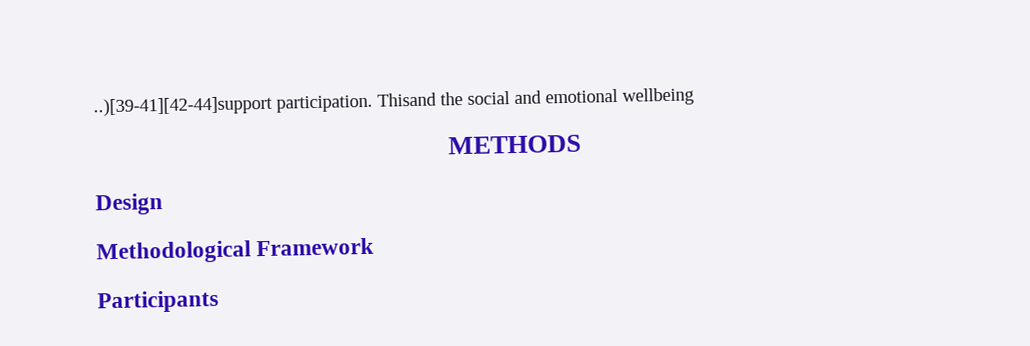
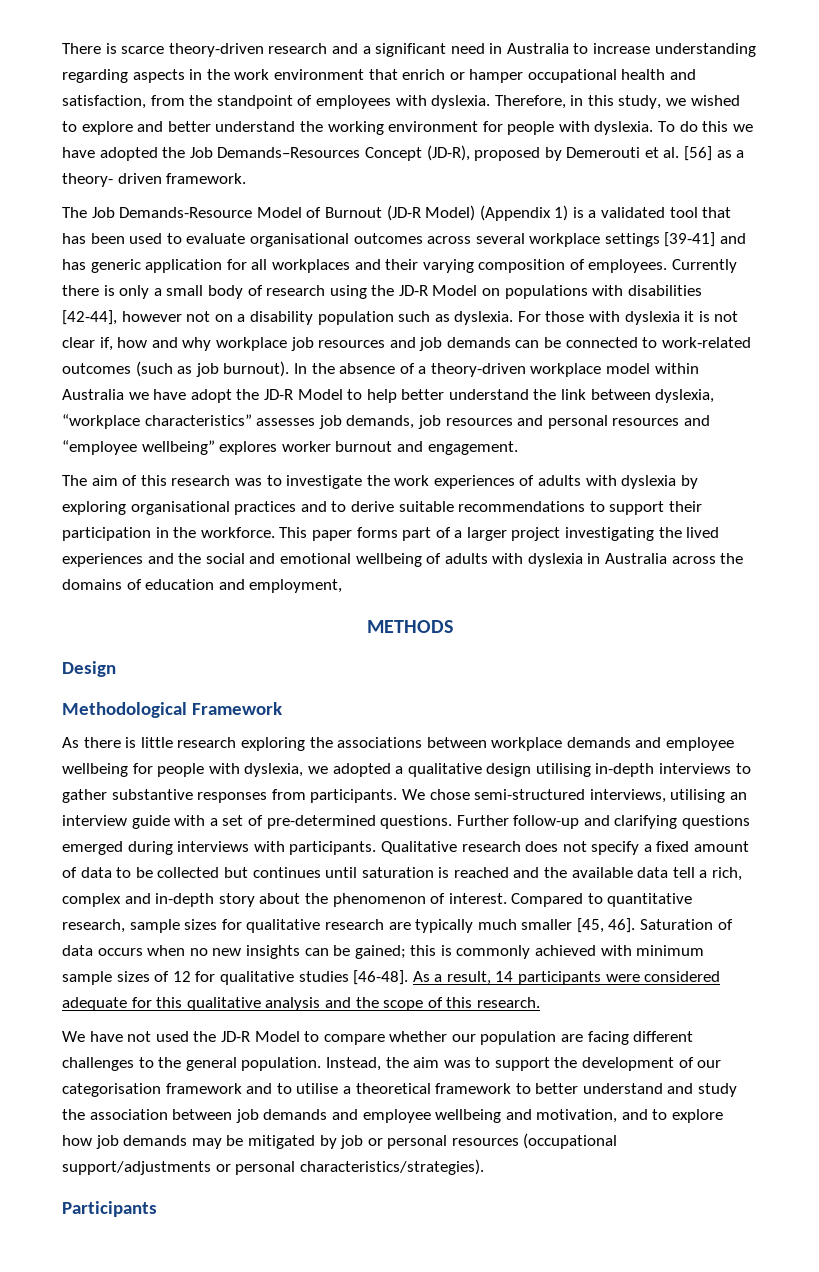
[93,92,437,117] ..)[39-41][42-44]support participation. Thisand -> [62,43,756,57] [62,69,697,83] [62,95,740,109] [62,121,753,135] [62,145,745,161] [62,173,247,187] [62,205,732,221] [62,232,747,247] [62,259,738,273] [62,285,702,299] [62,310,739,325] [62,337,751,351] [62,361,699,377] [62,389,715,403] [62,414,710,429] [62,440,518,455] [62,475,698,489] [62,501,702,515] [62,527,720,541] [62,553,174,567] There is scarce theory-driven research and a significant need in Australia to increase understanding regarding aspects in the work environment that enrich or hamper occupational health and satisfaction, from the standpoint of employees with dyslexia. Therefore, in this study, we wished to explore and better understand the working environment for people with dyslexia. To do this we have adopted the Job Demands–Resources Concept (JD-R), proposed by Demerouti et al. [56] as a theory- driven framework. // The Job Demands-Resource Model of Burnout (JD-R Model) (Appendix 1) is a validated tool that has been used to evaluate organisational outcomes across several workplace settings [39-41] and has generic application for all workplaces and their varying composition of employees. Currently there is only a small body of research using the JD-R Model on populations with disabilities [42-44], however not on a disability population such as dyslexia. For those with dyslexia it is not clear if, how and why workplace job resources and job demands can be connected to work‐related outcomes (such as job burnout). In the absence of a theory-driven workplace model within Australia we have adopt the JD-R Model to help better understand the link between dyslexia, “workplace characteristics” assesses job demands, job resources and personal resources and “employee wellbeing” explores worker burnout and engagement. // The aim of this research was to investigate the work experiences of adults with dyslexia by exploring organisational practices and to derive suitable recommendations to support their participation in the workforce. This paper forms part of a larger project investigating the lived experiences and
[448,134,581,155] [95,193,163,216] [96,237,375,265] // METHODS // Design // Methodological Framework -> [426,553,744,567] [62,579,343,593] [366,620,453,633] [62,661,116,677] [62,702,282,718] [62,737,735,751] [62,763,751,777] [62,789,747,803] [62,815,751,829] [62,841,750,855] [62,867,743,881] [62,893,693,907] [62,918,733,933] [62,945,705,959] [62,970,721,985] [62,997,540,1011] [62,1031,694,1045] [62,1057,722,1071] [62,1083,738,1097] [62,1109,724,1123] [62,1133,618,1149] [62,1159,484,1175] of adults with dyslexia in Australia across the domains of education and employment, // METHODS // Design // Methodological Framework // As there is little research exploring the associations between workplace demands and employee wellbeing for people with dyslexia, we adopted a qualitative design utilising in-depth interviews to gather substantive responses from participants. We chose semi-structured interviews, utilising an interview guide with a set of pre-determined questions. Further follow-up and clarifying questions emerged during interviews with participants. Qualitative research does not specify a fixed amount of data to be collected but continues until saturation is reached and the available data tell a rich, complex and in-depth story about the phenomenon of interest. Compared to quantitative research, sample sizes for qualitative research are typically much smaller [45, 46]. Saturation of data occurs when no new insights can be gained; this is commonly achieved with minimum sample sizes of 12 for qualitative studies [46-48]. As a result, 14 participants were considered adequate for this qualitative analysis and the scope of this research. // We have not used the JD-R Model to compare whether our population are facing different challenges to the general population. Instead, the aim was to support the development of our categorisation framework and to utilise a theoretical framework to better understand and study the association between job demands and employee wellbeing and motivation, and to explore how job demands may be mitigated by job or personal resources (occupational support/adjustments or personal characteristics/strategies).

